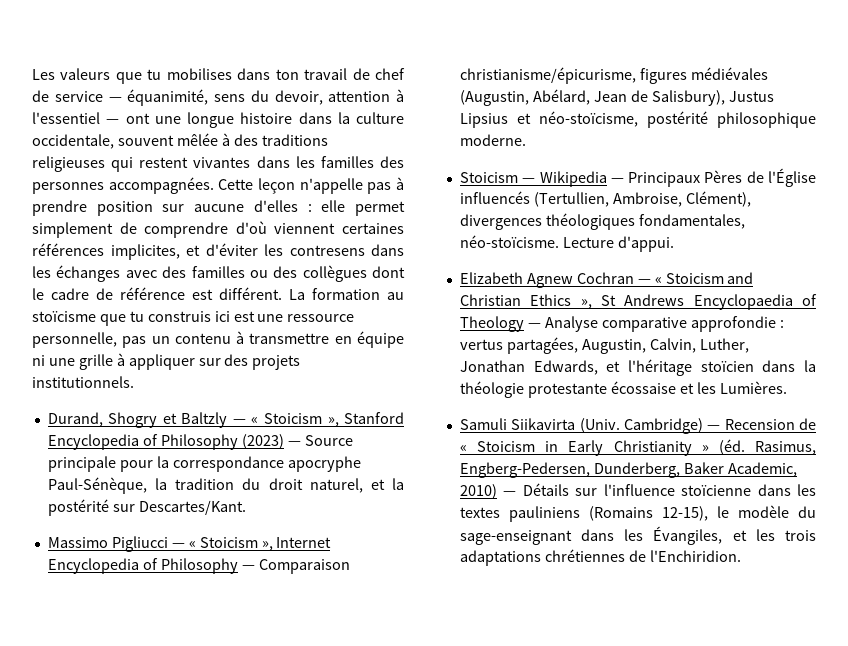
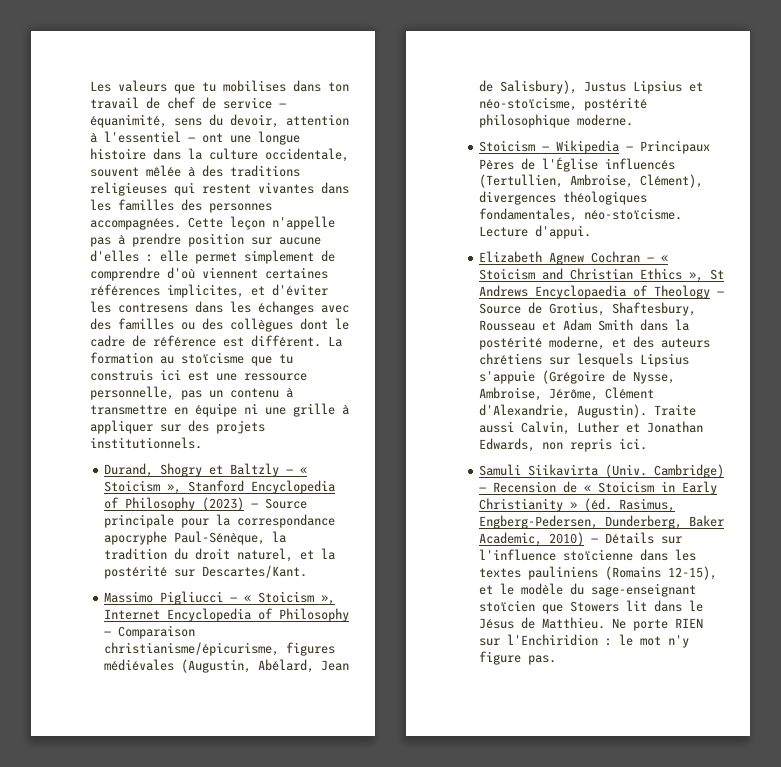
[544,316,784,332] [459,337,749,354] [459,359,816,376] [459,381,787,398] Analyse comparative approfondie : vertus partagées, Augustin, Calvin, Luther, Jonathan Edwards, et l'héritage stoïcien dans la théologie protestante écossaise et les Lumières. -> [479,302,697,316] [479,319,690,331] [479,336,711,350] [479,353,690,367] [479,370,676,384] [479,387,655,401] [479,404,697,418] [479,421,704,435] [479,438,648,452] Source de Grotius, Shaftesbury, Rousseau et Adam Smith dans la postérité moderne, et des auteurs chrétiens sur lesquels Lipsius s'appuie (Grégoire de Nysse, Ambroise, Jérôme, Clément d'Alexandrie, Augustin). Traite aussi Calvin, Luther et Jonathan Edwards, non repris ici.
(708, 513) none -> [479,585,494,595] et
[581,526,816,545] [459,549,741,566] dans les Évangiles, et les trois adaptations chrétiennes de l'Enchiridion. -> [479,600,704,614] [479,617,704,631] [479,634,690,648] [479,651,557,665] stoïcien que Stowers lit dans le Jésus de Matthieu. Ne porte RIEN sur l'Enchiridion : le mot n'y figure pas.

